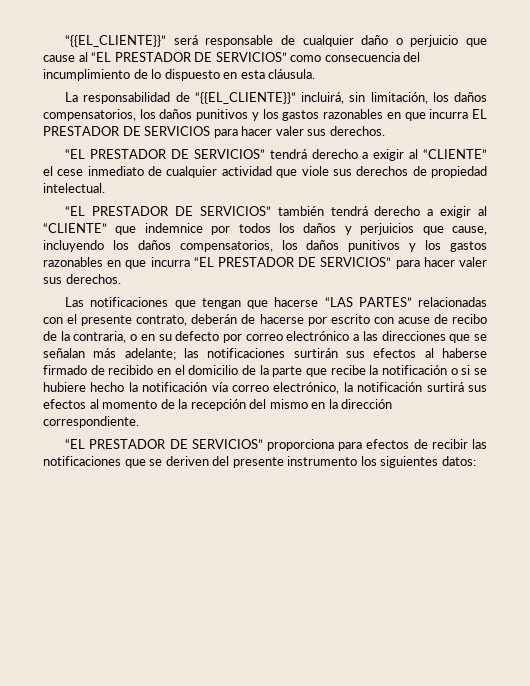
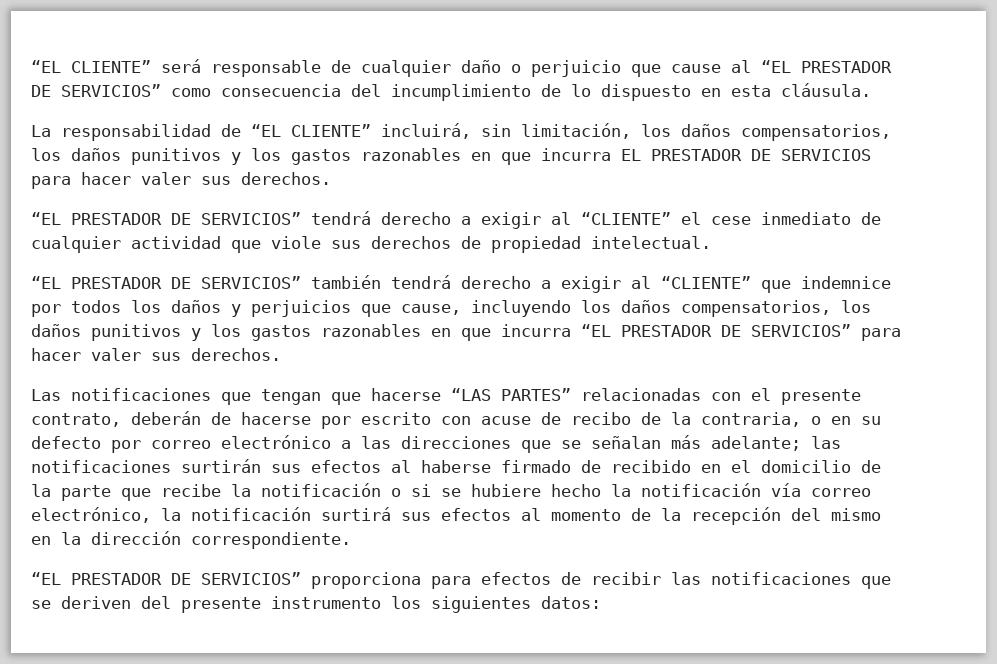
[65,35,167,47] “{{EL_CLIENTE}}” -> [31,60,151,73] “EL CLIENTE”
[194,92,296,104] “{{EL_CLIENTE}}” -> [251,124,371,137] “EL CLIENTE”

